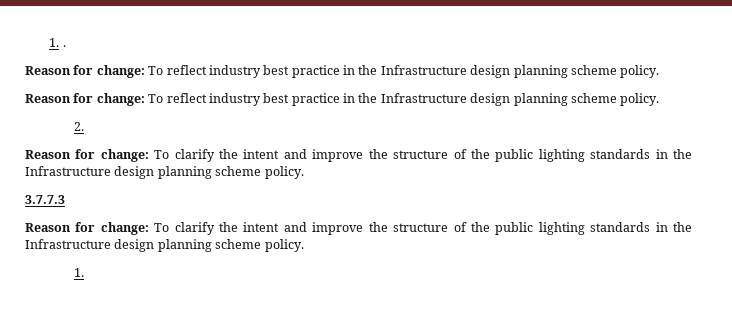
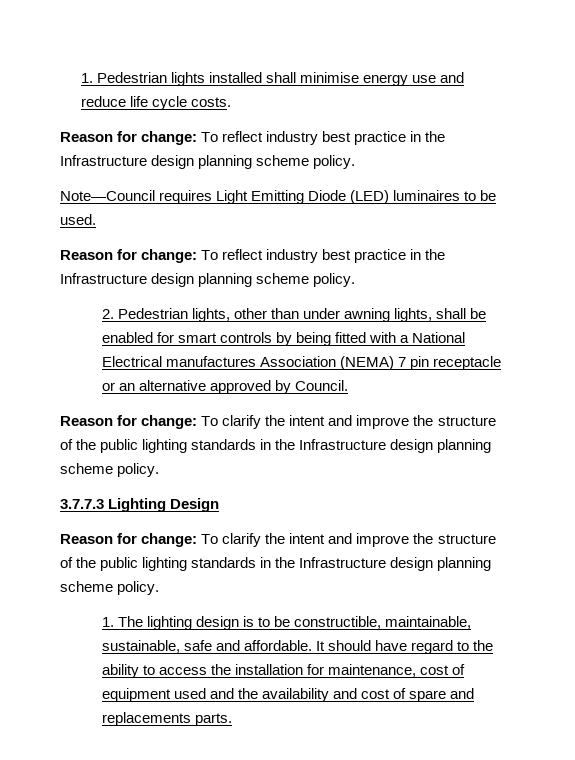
[49,38,66,47] 1. . -> [80,72,465,86] [80,96,231,110] 1. Pedestrian lights installed shall minimise energy use and reduce life cycle costs.
(660, 71) none -> [60,190,497,204] [60,214,96,225] // Note—Council requires Light Emitting Diode (LED) luminaires to be used.
(84, 126) none -> [117,308,487,322] [101,332,466,346] [101,356,501,370] [101,380,348,394] Pedestrian lights, other than under awning lights, shall be enabled for smart controls by being fitted with a National Electrical manufactures Association (NEMA) 7 pin receptacle or an alternative approved by Council.
(65, 199) none -> [108,498,220,512] Lighting Design
(84, 272) none -> [117,616,471,630] [101,640,494,654] [101,664,465,678] [101,688,475,702] [101,712,232,726] The lighting design is to be constructible, maintainable, sustainable, safe and affordable. It should have regard to the ability to access the installation for maintenance, cost of equipment used and the availability and cost of spare and replacements parts.

